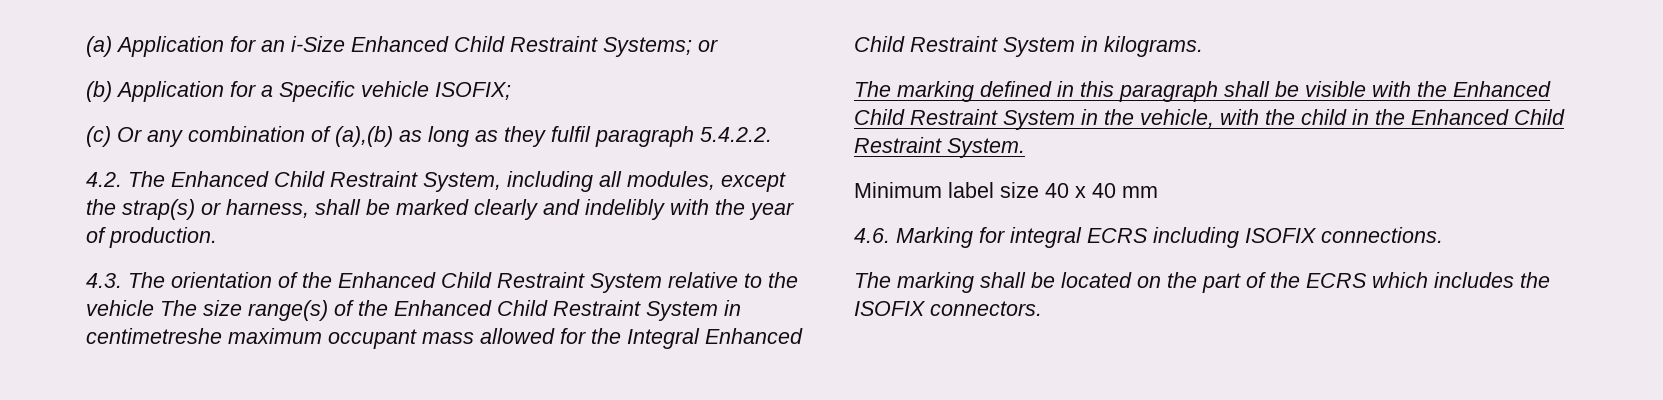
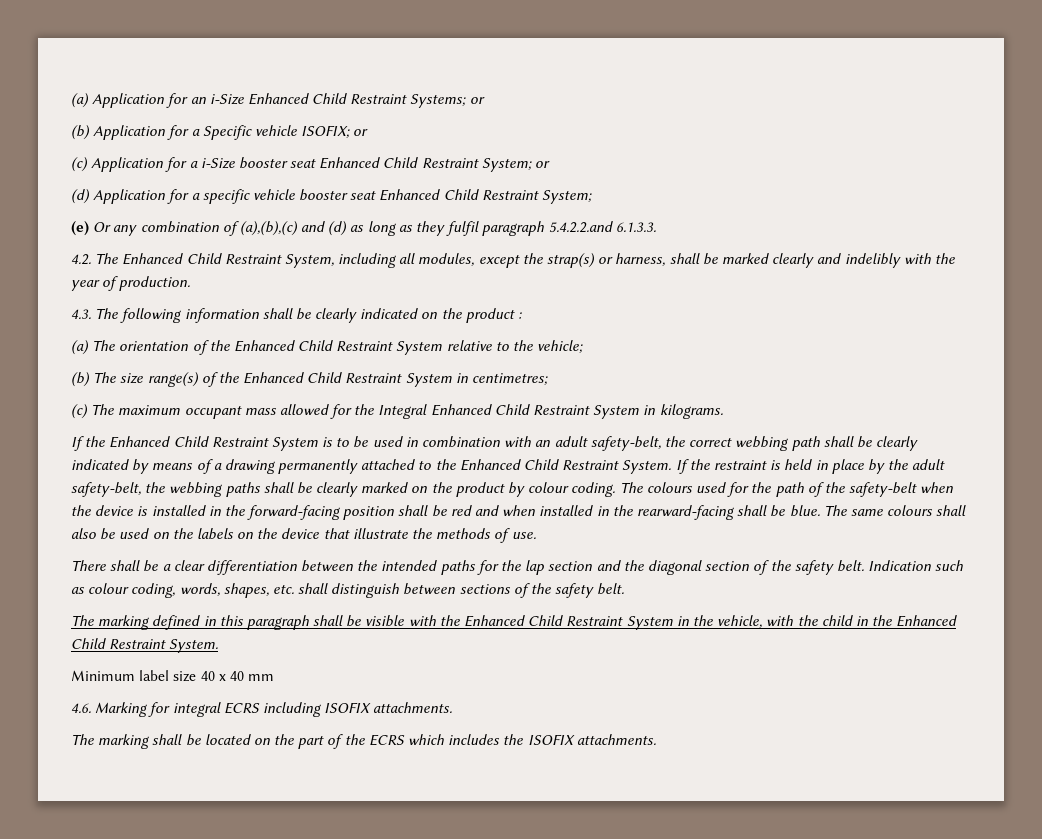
[86,126,111,147] // (c) -> [353,129,369,136] [71,157,551,172] [71,189,593,204] [71,221,89,236] or // (c) Application for a i-Size booster seat Enhanced Child Restraint System; or // (d) Application for a specific vehicle booster seat Enhanced Child Restraint System; // (e)
[335,126,393,147] (a),(b) -> [239,221,348,236] (a),(b),(c) and (d)
[700,127,772,142] 5.4.2.2. -> [548,221,656,233] 5.4.2.2.and 6.1.3.3.
(165, 280) none -> [120,308,523,323] [71,340,116,355] following information shall be clearly indicated on the product : // (a) The
[86,300,154,316] vehicle -> [537,340,584,353] [71,372,90,387] vehicle; // (b)
[86,328,222,344] centimetreshe -> [472,373,549,385] [71,404,115,419] centimetres; // (c) The
(1203, 46) none -> [71,436,919,451] [71,459,946,474] [71,482,954,497] [71,505,967,520] [71,528,536,543] [71,560,964,575] [71,583,625,598] // If the Enhanced Child Restraint System is to be used in combination with an adult safety-belt, the correct webbing path shall be clearly indicated by means of a drawing permanently attached to the Enhanced Child Restraint System. If the restraint is held in place by the adult safety-belt, the webbing paths shall be clearly marked on the product by colour coding. The colours used for the path of the safety-belt when the device is installed in the forward-facing position shall be red and when installed in the rearward-facing shall be blue. The same colours shall also be used on the labels on the device that illustrate the methods of use. // There shall be a clear differentiation between the intended paths for the lap section and the diagonal section of the safety belt. Indication such as colour coding, words, shapes, etc. shall distinguish between sections of the safety belt.
[1321,227,1443,243] connections. -> [373,702,453,713] attachments.
[930,301,1042,316] connectors. -> [576,734,656,745] attachments.

